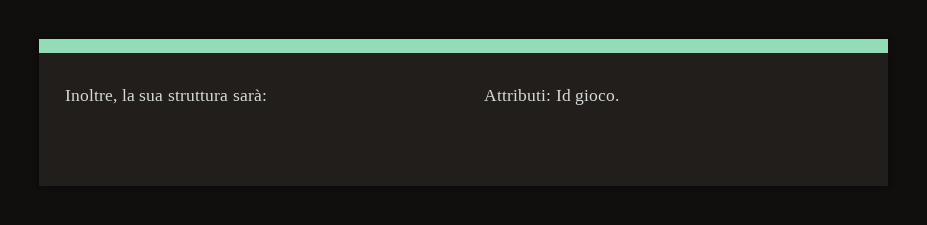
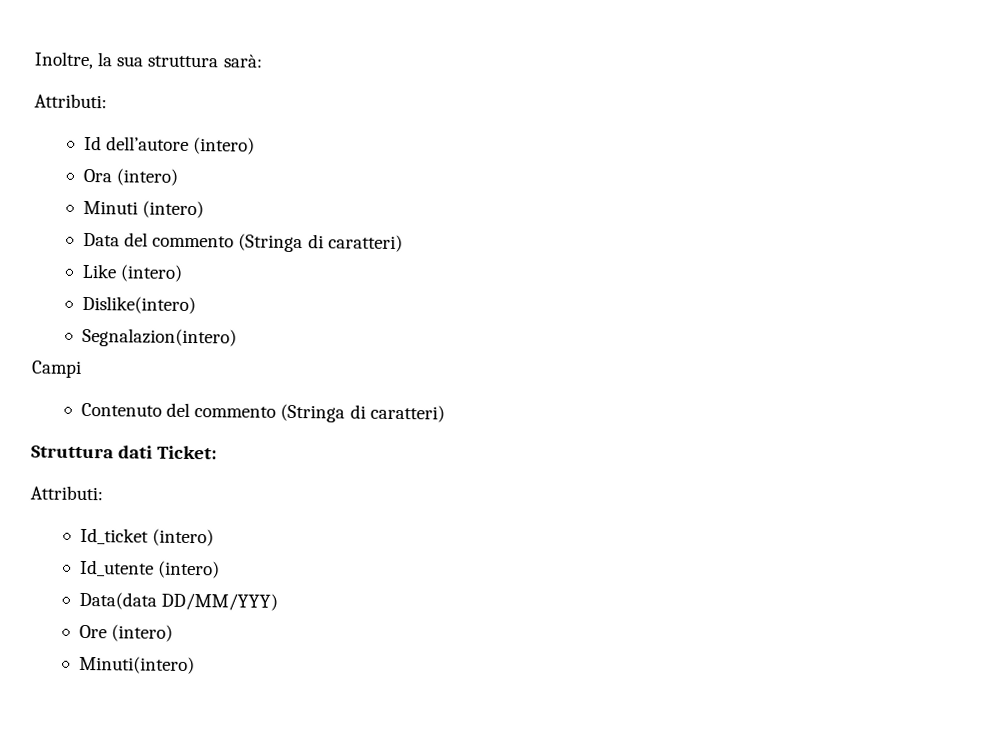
[555,89,620,105] Id gioco. -> [84,135,256,155] [83,168,179,186] [83,200,205,219] [83,232,403,253] [82,263,184,282] [82,295,197,315] [82,327,238,348] [31,360,82,378] [81,402,445,423] [31,445,218,460] [30,485,103,501] [80,527,215,547] [80,559,221,579] [79,591,279,611] [79,624,174,642] [79,655,196,675] // Id dell’autore (intero) // Ora (intero) // Minuti (intero) // Data del commento (Stringa di caratteri) // Like (intero) // Dislike(intero) // Segnalazion(intero) // Campi // Contenuto del commento (Stringa di caratteri) // Struttura dati Ticket: // Attributi: // Id_ticket (intero) // Id_utente (intero) // Data(data DD/MM/YYY) // Ore (intero) // Minuti(intero)

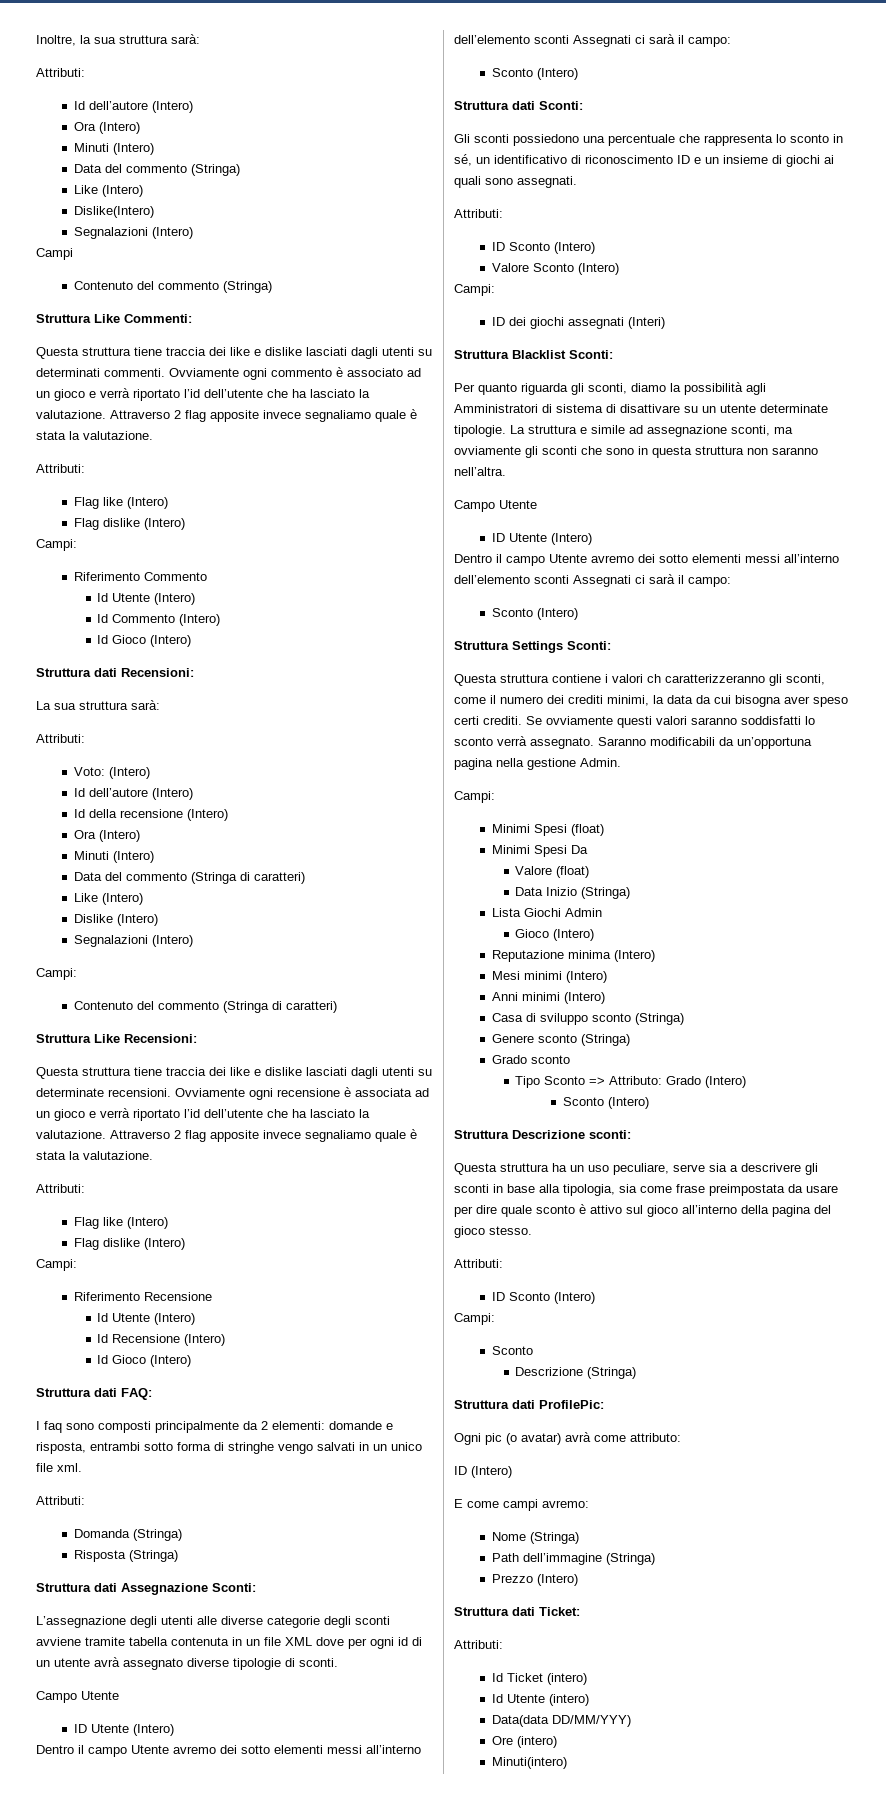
[193,137,256,155] [83,168,179,186] [83,200,205,219] (intero) // Ora (intero) // Minuti (intero) -> [151,101,193,113] [73,122,140,134] [73,143,154,155] [73,164,240,176] [73,185,143,197] [73,206,154,218] [73,227,193,239] [36,248,73,260] [73,281,272,293] [36,314,192,323] [36,347,432,359] [36,367,421,380] [36,388,370,401] [36,409,417,422] [36,431,153,440] [36,464,85,473] [73,497,168,509] [73,518,185,530] [36,539,77,551] [73,572,207,581] [97,593,196,605] [97,614,221,626] [97,635,192,647] [36,668,194,677] [36,700,160,710] [36,734,85,743] [73,767,150,779] [73,788,193,800] [73,809,228,821] [73,830,140,842] [73,851,154,863] (Intero) // Ora (Intero) // Minuti (Intero) // Data del commento (Stringa) // Like (Intero) // Dislike(Intero) // Segnalazioni (Intero) // Campi // Contenuto del commento (Stringa) // Struttura Like Commenti: // Questa struttura tiene traccia dei like e dislike lasciati dagli utenti su determinati commenti. Ovviamente ogni commento è associato ad un gioco e verrà riportato l’id dell’utente che ha lasciato la valutazione. Attraverso 2 flag apposite invece segnaliamo quale è stata la valutazione. // Attributi: // Flag like (Intero) // Flag dislike (Intero) // Campi: // Riferimento Commento // Id Utente (Intero) // Id Commento (Intero) // Id Gioco (Intero) // Struttura dati Recensioni: // La sua struttura sarà: // Attributi: // Voto: (Intero) // Id dell’autore (Intero) // Id della recensione (Intero) // Ora (Intero) // Minuti (Intero)
[120,264,184,282] [82,295,197,315] [82,327,238,348] [31,360,82,378] (intero) // Dislike(intero) // Segnalazion(intero) // Campi -> [101,893,143,905] [73,914,158,926] [73,935,193,947] [36,968,77,980] (Intero) // Dislike (Intero) // Segnalazioni (Intero) // Campi:
(445, 413) none -> [36,1034,197,1043] [36,1067,432,1079] [36,1087,429,1100] [36,1108,370,1121] [36,1129,417,1142] [36,1151,153,1160] [36,1184,85,1193] [73,1217,168,1229] [73,1238,185,1250] [36,1259,77,1271] [73,1292,212,1301] [97,1313,196,1325] [97,1334,226,1346] [97,1355,192,1367] [36,1388,152,1400] [36,1421,393,1433] [36,1442,422,1454] [36,1463,82,1472] [36,1496,85,1505] [73,1529,182,1541] [73,1550,178,1562] [36,1583,256,1595] [36,1616,390,1628] [36,1637,422,1649] [36,1657,338,1670] [36,1691,119,1703] [73,1724,174,1736] [36,1745,421,1757] [454,34,731,47] [491,68,578,80] [454,101,583,110] [454,134,843,146] [454,154,834,167] [454,176,577,188] [454,209,503,218] [491,242,595,254] [491,263,619,275] [454,284,495,296] [491,317,665,329] [454,350,613,359] [454,382,766,395] [454,404,828,413] [454,425,793,437] [454,446,818,458] [454,467,506,476] [454,500,537,512] [491,533,592,545] [454,554,839,566] [454,574,731,587] [491,608,578,620] [454,641,611,653] [454,674,825,686] [454,695,848,707] [454,716,815,728] [454,736,812,749] [454,758,621,770] [454,791,495,803] [491,824,604,836] [491,845,588,857] [515,866,590,878] [515,887,631,899] [491,908,602,917] [515,929,595,941] [491,950,655,962] [491,971,607,983] [491,992,605,1004] [491,1013,684,1025] [491,1034,630,1046] [491,1055,570,1064] [515,1076,747,1088] [562,1097,649,1109] [454,1130,631,1139] [454,1163,818,1175] [454,1184,838,1196] [454,1204,831,1217] [454,1226,532,1238] [454,1259,503,1268] [491,1292,595,1304] [454,1313,495,1325] [491,1346,533,1355] [515,1367,637,1379] [454,1400,604,1409] [454,1432,681,1445] [454,1466,512,1478] [454,1499,589,1511] [491,1532,579,1544] [491,1553,655,1565] [491,1574,578,1586] // Struttura Like Recensioni: // Questa struttura tiene traccia dei like e dislike lasciati dagli utenti su determinate recensioni. Ovviamente ogni recensione è associata ad un gioco e verrà riportato l’id dell’utente che ha lasciato la valutazione. Attraverso 2 flag apposite invece segnaliamo quale è stata la valutazione. // Attributi: // Flag like (Intero) // Flag dislike (Intero) // Campi: // Riferimento Recensione // Id Utente (Intero) // Id Recensione (Intero) // Id Gioco (Intero) // Struttura dati FAQ: // I faq sono composti principalmente da 2 elementi: domande e risposta, entrambi sotto forma di stringhe vengo salvati in un unico file xml. // Attributi: // Domanda (Stringa) // Risposta (Stringa) // Struttura dati Assegnazione Sconti: // L’assegnazione degli utenti alle diverse categorie degli sconti avviene tramite tabella contenuta in un file XML dove per ogni id di un utente avrà assegnato diverse tipologie di sconti. // Campo Utente // ID Utente (Intero) // Dentro il campo Utente avremo dei sotto elementi messi all’interno dell’elemento sconti Assegnati ci sarà il campo: // Sconto (Intero) // Struttura dati Sconti: // Gli sconti possiedono una percentuale che rappresenta lo sconto in sé, un identificativo di riconoscimento ID e un insieme di giochi ai quali sono assegnati. // Attributi: // ID Sconto (Intero) // Valore Sconto (Intero) // Campi: // ID dei giochi assegnati (Interi) // Struttura Blacklist Sconti: // Per quanto riguarda gli sconti, diamo la possibilità agli Amministratori di sistema di disattivare su un utente determinate tipologie. La struttura e simile ad assegnazione sconti, ma ovviamente gli sconti che sono in questa struttura non saranno nell’altra. // Campo Utente // ID Utente (Intero) // Dentro il campo Utente avremo dei sotto elementi messi all’interno dell’elemento sconti Assegnati ci sarà il campo: // Sconto (Intero) // Struttura Settings Sconti: // Questa struttura contiene i valori ch caratterizzeranno gli sconti, come il numero dei crediti minimi, la data da cui bisogna aver speso certi crediti. Se ovviamente questi valori saranno soddisfatti lo sconto verrà assegnato. Saranno modificabili da un’opportuna pagina nella gestione Admin. // Campi: // Minimi Spesi (float) // Minimi Spesi Da // Valore (float) // Data Inizio (Stringa) // Lista Giochi Admin // Gioco (Intero) // Reputazione minima (Intero) // Mesi minimi (Intero) // Anni minimi (Intero) // Casa di sviluppo sconto (Stringa) // Genere sconto (Stringa) // Grado sconto // Tipo Sconto => Attributo: Grado (Intero) // Sconto (Intero) // Struttura Descrizione sconti: // Questa struttura ha un uso peculiare, serve sia a descrivere gli sconti in base alla tipologia, sia come frase preimpostata da usare per dire quale sconto è attivo sul gioco all’interno della pagina del gioco stesso. // Attributi: // ID Sconto (Intero) // Campi: // Sconto // Descrizione (Stringa) // Struttura dati ProfilePic: // Ogni pic (o avatar) avrà come attributo: // ID (Intero) // E come campi avremo: // Nome (Stringa) // Path dell’immagine (Stringa) // Prezzo (Intero)
[80,527,215,547] [80,559,155,577] Id_ticket (intero) // Id_utente -> [491,1673,587,1685] [491,1694,545,1703] Id Ticket (intero) // Id Utente

